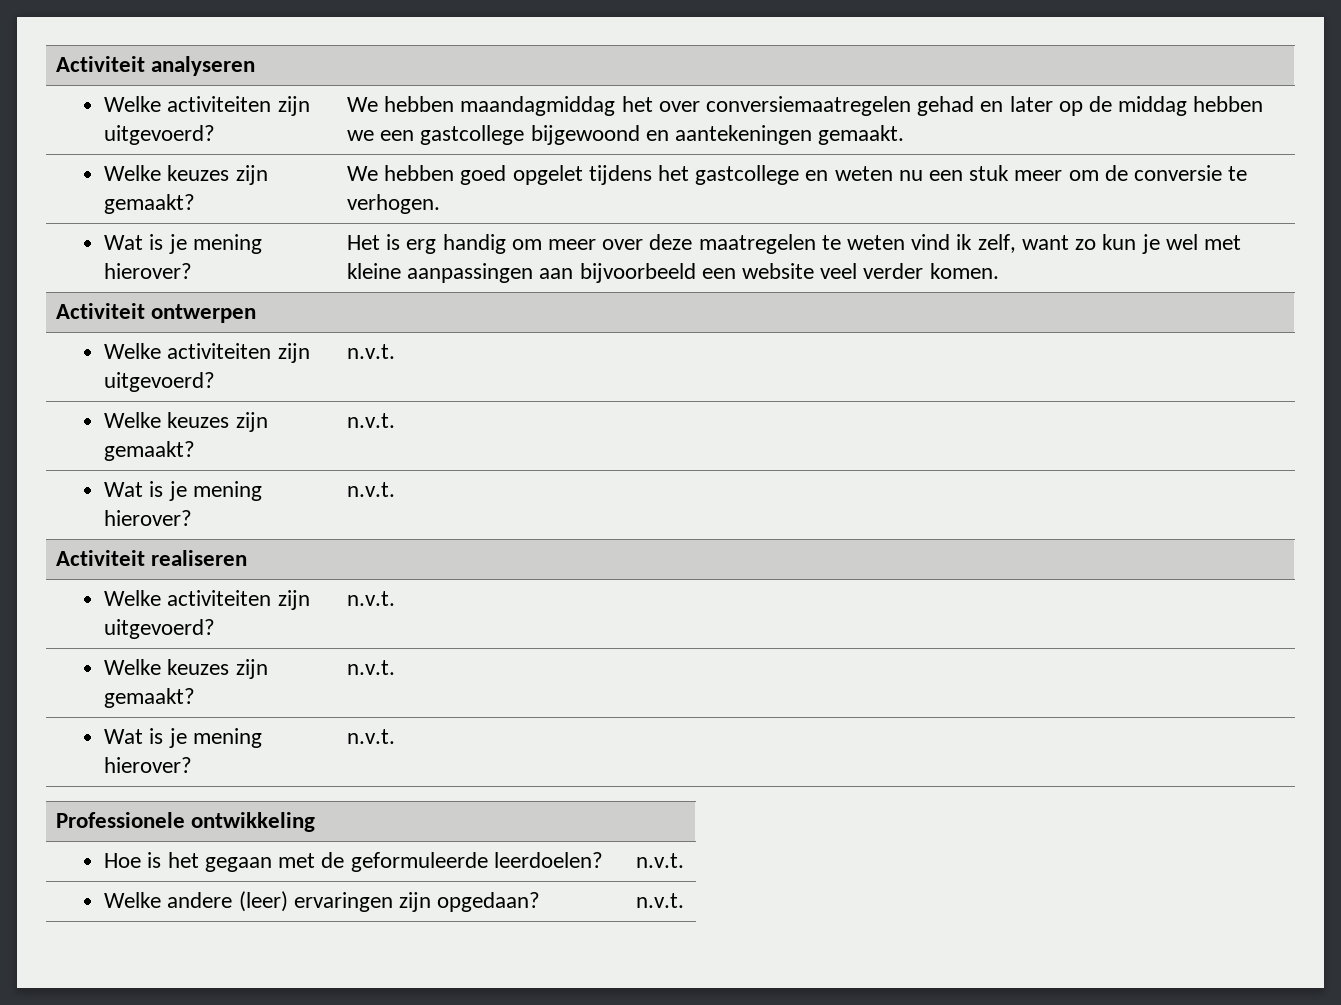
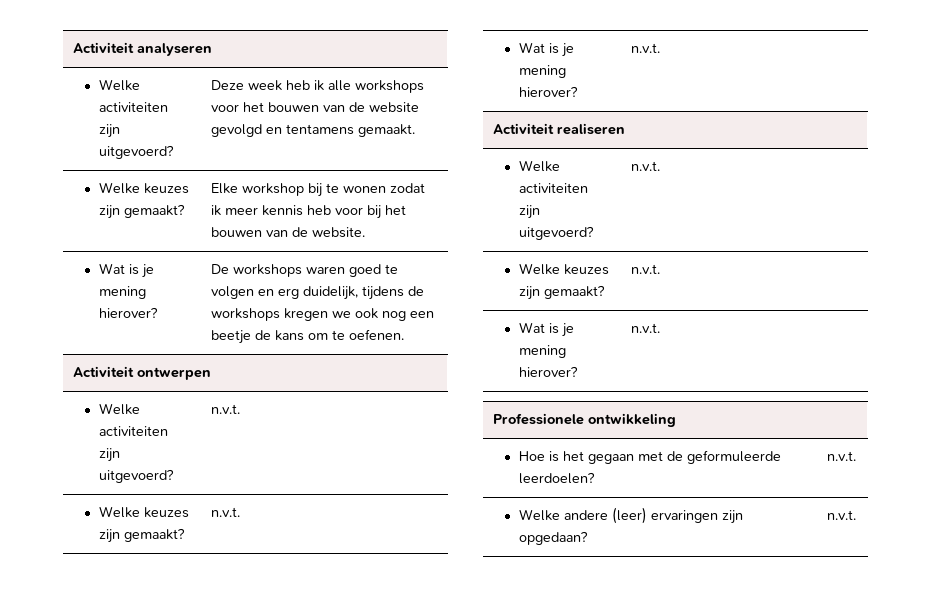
[346,96,1264,116] [346,125,812,145] We hebben maandagmiddag het over conversiemaatregelen gehad en later op de middag hebben we een gastcollege bijgewoond en aantekeningen -> [210,80,424,93] [210,102,419,113] [210,124,354,137] Deze week heb ik alle workshops voor het bouwen van de website gevolgd en tentamens
[346,165,1248,185] [346,194,440,214] [104,234,262,254] [104,263,193,279] [346,234,1241,254] [346,263,999,283] We hebben goed opgelet tijdens het gastcollege en weten nu een stuk meer om de conversie te verhogen. // Wat is je mening hierover? | Het is erg handig om meer over deze maatregelen te weten vind ik zelf, want zo kun je wel met kleine aanpassingen aan bijvoorbeeld een website veel verder komen. -> [210,183,425,197] [210,205,406,219] [210,227,365,238] [98,263,154,278] [98,286,146,299] [98,307,158,318] [210,264,398,277] [210,286,424,300] [210,308,434,321] [210,329,404,344] Elke workshop bij te wonen zodat ik meer kennis heb voor bij het bouwen van de website. // Wat is je mening hierover? | De workshops waren goed te volgen en erg duidelijk, tijdens de workshops kregen we ook nog een beetje de kans om te oefenen.

